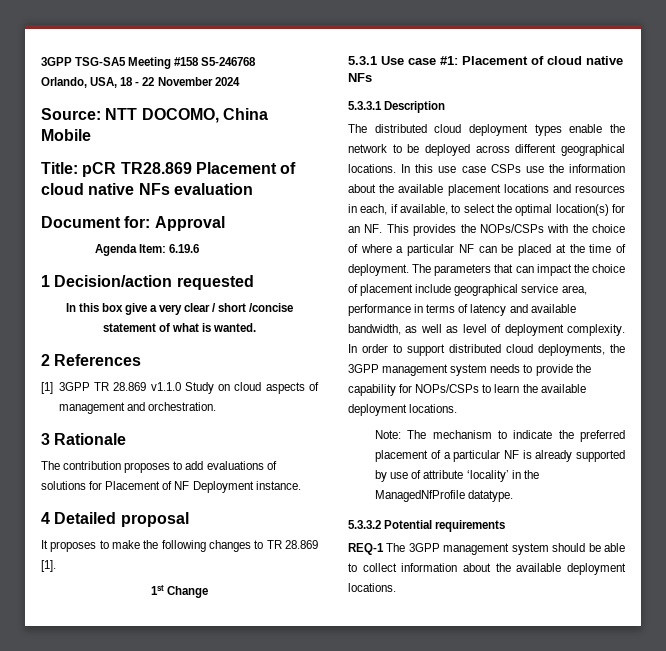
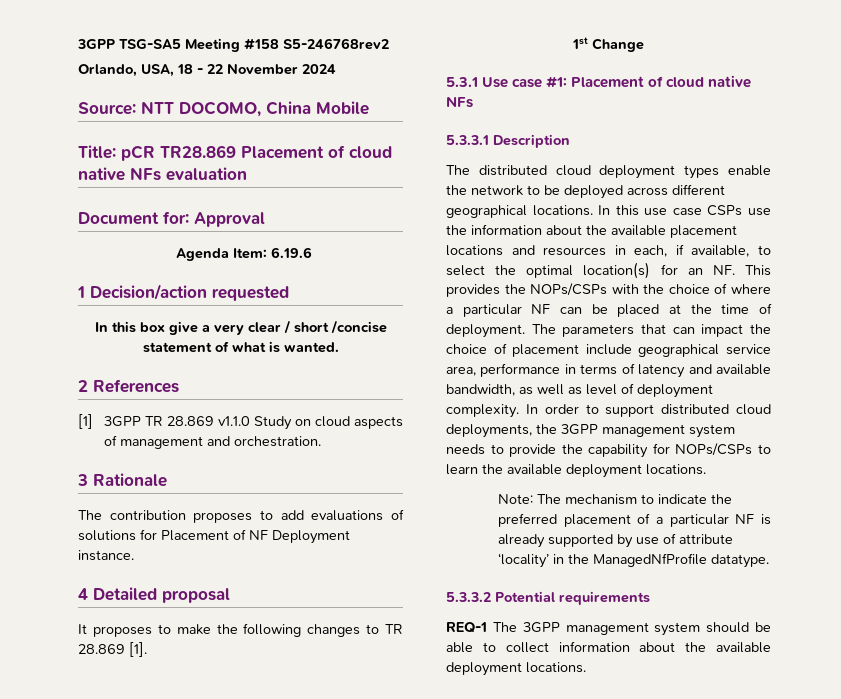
[201,57,257,66] S5-246768 -> [283,38,389,50] S5-246768rev2

